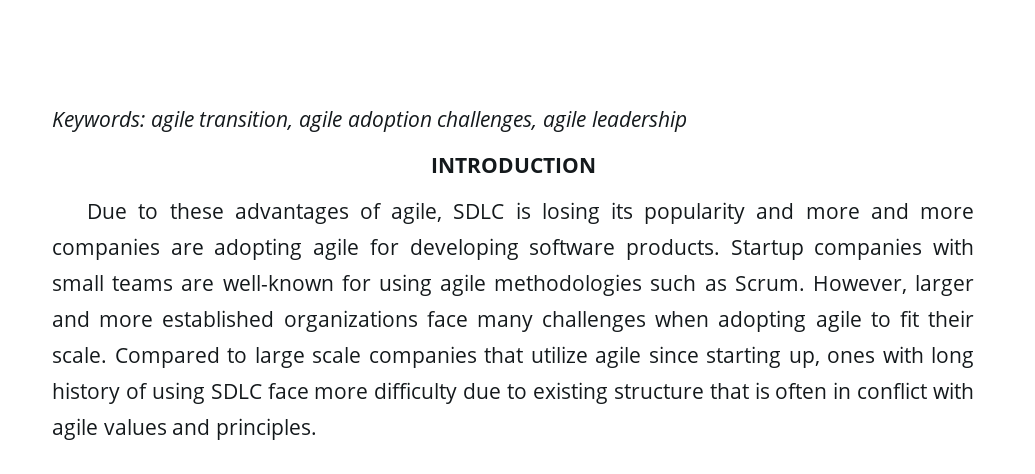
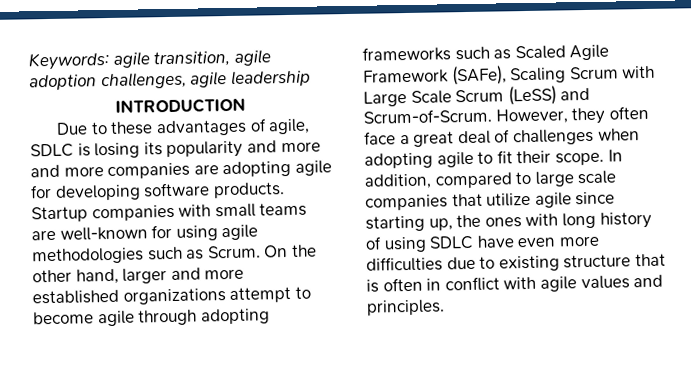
[812,276,907,294] However, -> [263,244,317,258] [32,268,119,285] On the other hand,
[426,311,533,332] face many -> [229,286,311,304] [33,308,270,327] [362,44,610,62] [363,65,656,86] [363,85,591,107] [363,105,649,125] [364,129,511,147] attempt to become agile through adopting frameworks such as Scaled Agile Framework (SAFe), Scaling Scrum with Large Scale Scrum (LeSS) and Scrum-of-Scrum. However, they often face a great deal of
[52,347,220,368] scale. Compared -> [554,149,623,166] [364,172,513,190] scope. In addition, compared
(820, 359) none -> [456,214,482,228] the
[267,382,458,404] face more difficulty -> [476,235,600,248] [366,256,443,272] have even more difficulties

